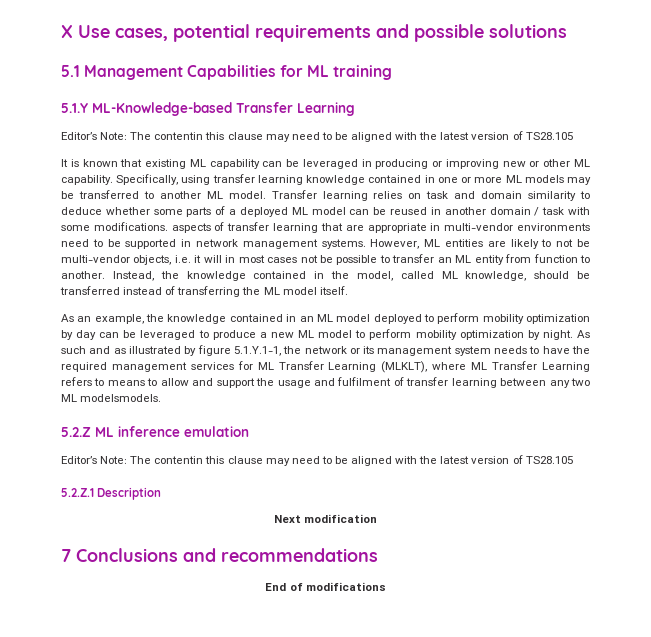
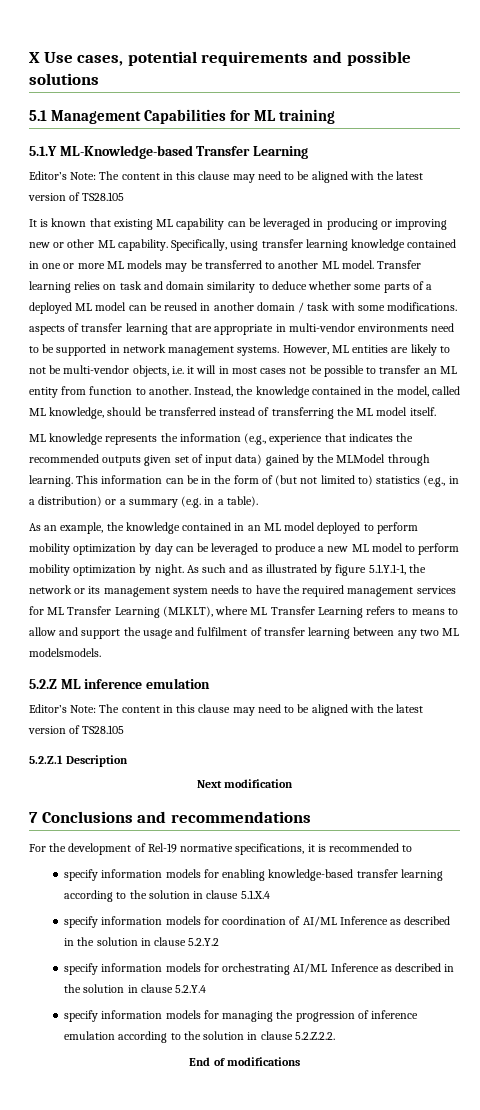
[154,132,204,140] contentin -> [121,172,173,180] content in
(348, 290) none -> [29,433,414,445] [29,454,430,466] [29,475,459,487] [29,496,258,508] // ML knowledge represents the information (e.g., experience that indicates the recommended outputs given set of input data) gained by the MLModel through learning. This information can be in the form of (but not limited to) statistics (e.g., in a distribution) or a summary (e.g. in a table).
[154,456,204,464] contentin -> [121,705,173,713] content in
(378, 555) none -> [29,843,413,855] [64,869,443,881] [64,890,270,902] [64,916,451,928] [64,937,220,946] [64,963,455,975] [64,984,207,993] [64,1010,418,1022] [64,1031,335,1043] // For the development of Rel-19 normative specifications, it is recommended to // specify information models for enabling knowledge-based transfer learning according to the solution in clause 5.1.X.4 // specify information models for coordination of AI/ML Inference as described in the solution in clause 5.2.Y.2 // specify information models for orchestrating AI/ML Inference as described in the solution in clause 5.2.Y.4 // specify information models for managing the progression of inference emulation according to the solution in clause 5.2.Z.2.2.

